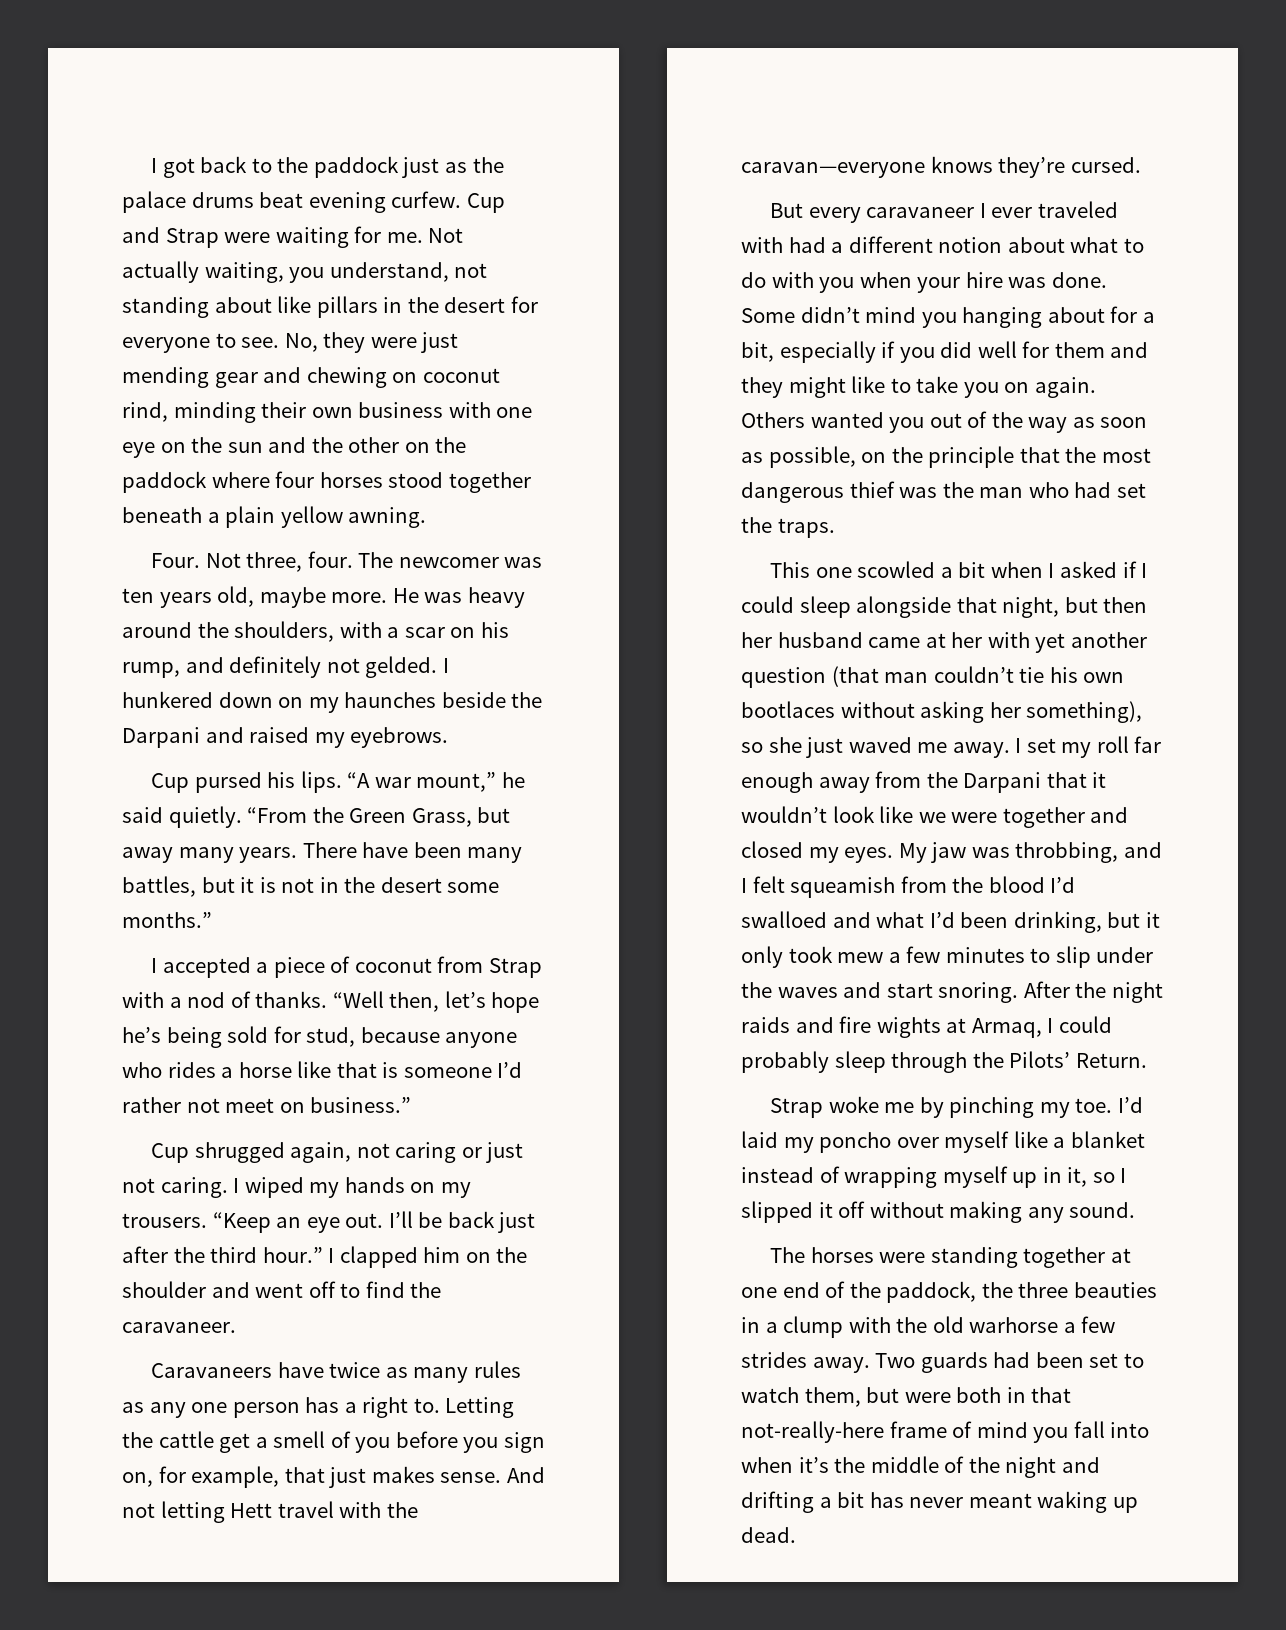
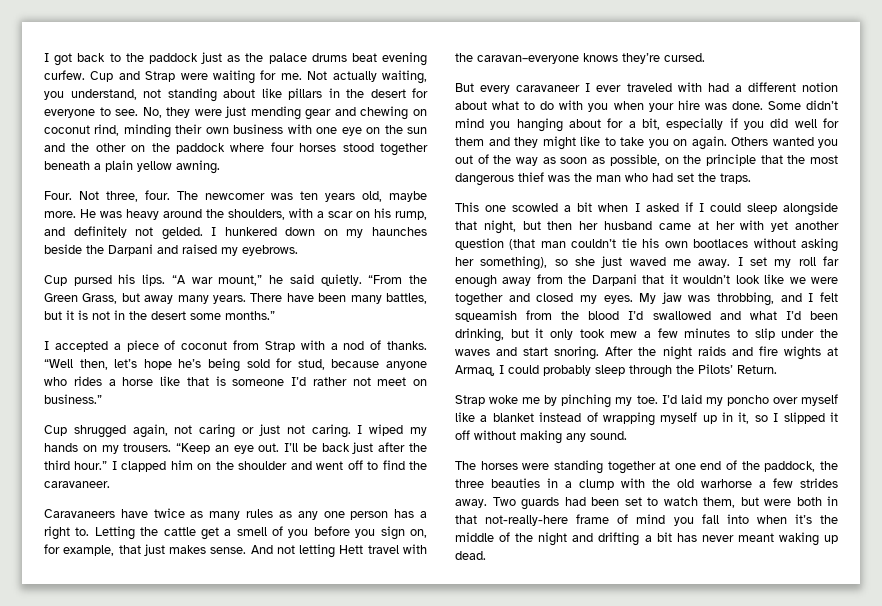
[741,162,925,178] caravan—everyone -> [477,55,579,64] caravan–everyone
[741,911,827,928] swalloed -> [652,311,711,320] swallowed

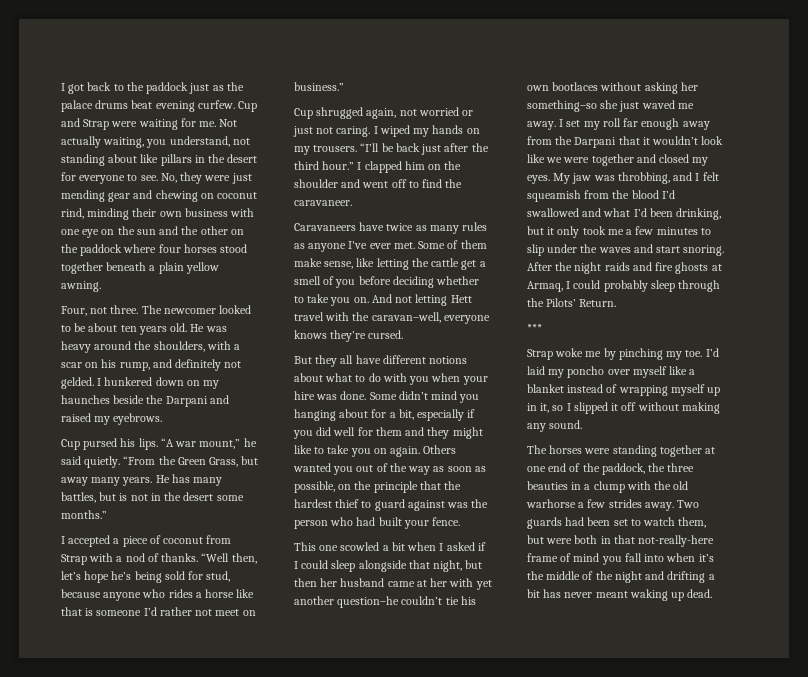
[44,190,427,202] [44,211,76,218] Four. Not three, four. The newcomer was ten years old, maybe more. -> [61,305,252,316] [61,323,188,335] Four, not three. The newcomer looked to be about ten years old.
[250,293,347,302] There have been -> [155,474,190,483] He has
[66,310,74,320] it -> (117, 496) none
[199,424,236,438] caring -> [418,107,459,116] worried
[176,443,299,454] “Keep an eye out. I’ll -> [360,143,380,152] “I’ll
[297,509,427,520] [44,526,135,540] any one person has a right to. Letting -> [308,240,487,252] [294,258,409,270] anyone I've ever met. Some of them make sense, like letting
[355,526,427,540] [44,544,247,556] you sign on, for example, that just makes sense. -> [392,276,480,288] [294,294,369,306] deciding whether to take you on.
[477,55,579,64] caravan–everyone -> [371,312,490,324] caravan–well, everyone
[480,82,838,94] every caravaneer I ever traveled with had a different notion -> [315,355,468,367] they all have different notions
[809,155,838,164] [455,172,544,186] most dangerous thief -> [294,499,445,511] hardest thief to guard against
[596,175,621,182] man -> [294,520,328,529] person
[677,173,751,184] set the traps. -> [378,517,461,529] built your fence.
[455,238,566,250] question (that man -> [337,596,400,608] question–he
[480,256,568,270] something), so -> [527,100,597,112] something–so
[610,331,638,338] mew -> [607,229,624,235] me
[783,346,821,360] wights -> [675,262,709,274] ghosts
(777, 369) none -> [527,324,542,332] // ***

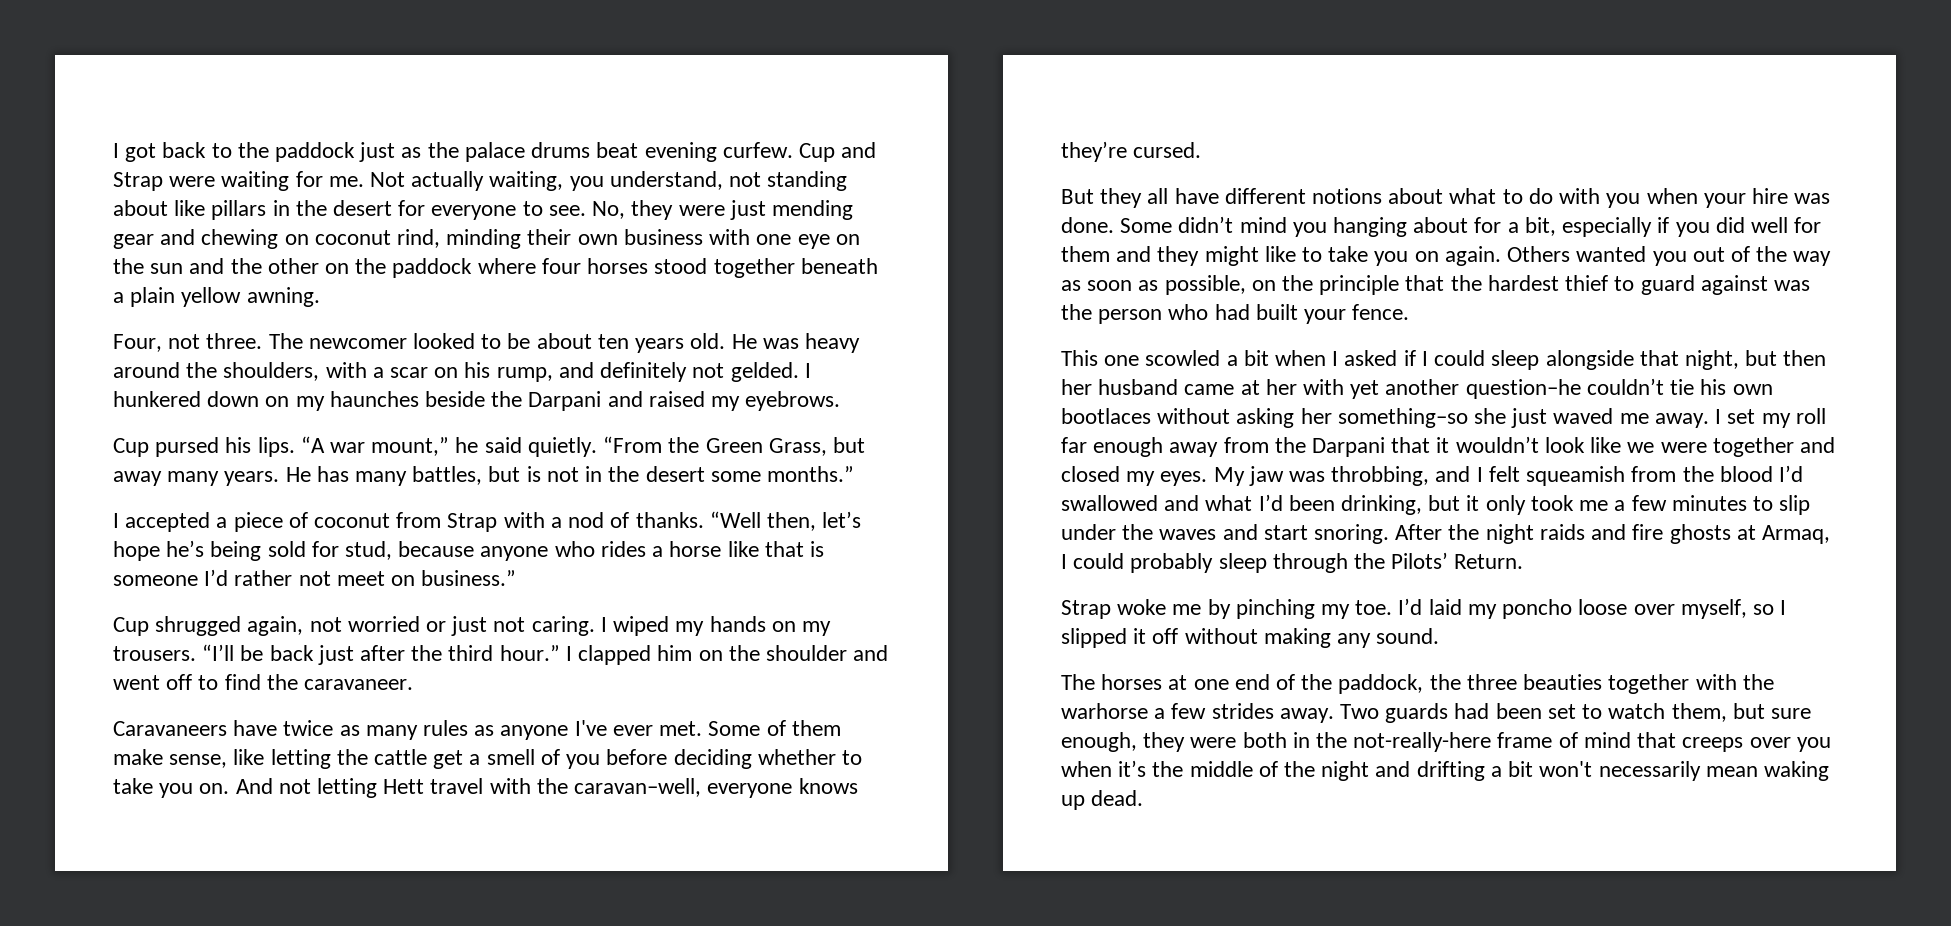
[527,324,542,332] // *** -> (1524, 561) none
[607,366,696,378] [527,384,721,396] [527,403,550,413] over myself like a blanket instead of wrapping myself up in it, -> [1578,599,1747,619] loose over myself,
[584,445,702,457] were standing together -> (1163, 682) none
[571,481,689,493] in a clump with the old -> [1608,674,1774,694] together with the
(544, 539) none -> [1770,708,1811,719] [1061,732,1186,752] sure enough, they
[613,535,635,544] that -> [1316,732,1348,748] the
[601,553,665,565] you fall into -> [1637,732,1831,752] that creeps over you
[543,589,628,598] has never meant -> [1539,761,1758,781] won't necessarily mean

